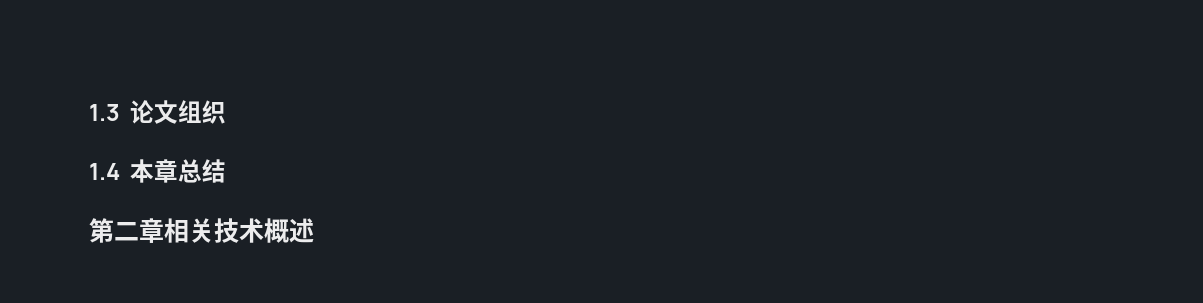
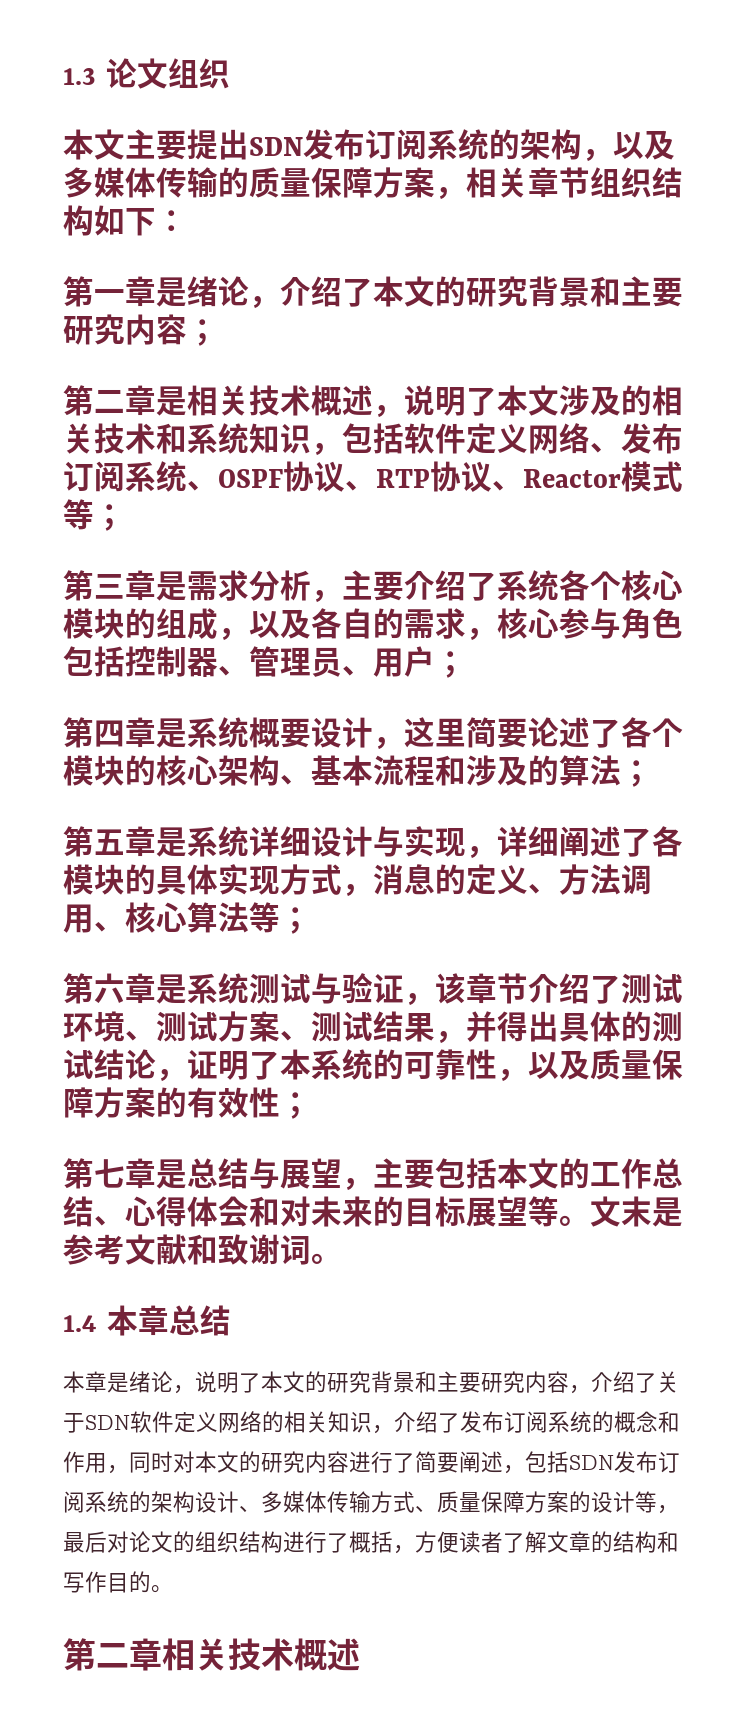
[89,159,226,183] 1.4本章总结 -> [63,129,675,162] [63,167,683,200] [63,205,187,236] [63,276,683,309] [63,314,218,346] [63,385,683,418] [63,423,683,456] [63,461,683,492] [63,499,125,531] [63,570,683,603] [63,608,683,641] [63,646,466,678] [63,717,683,750] [63,755,652,787] [63,826,683,859] [63,864,652,897] [63,902,311,934] [63,973,683,1006] [63,1011,683,1044] [63,1049,683,1082] [63,1087,311,1119] [63,1158,683,1191] [63,1196,683,1227] [63,1234,342,1265] [63,1305,231,1336] [63,1371,679,1394] [63,1411,680,1434] [63,1451,680,1474] [63,1491,679,1514] [63,1531,679,1554] [63,1571,173,1593] 本文主要提出SDN发布订阅系统的架构，以及多媒体传输的质量保障方案，相关章节组织结构如下： // 第一章是绪论，介绍了本文的研究背景和主要研究内容； // 第二章是相关技术概述，说明了本文涉及的相关技术和系统知识，包括软件定义网络、发布订阅系统、OSPF协议、RTP协议、Reactor模式等； // 第三章是需求分析，主要介绍了系统各个核心模块的组成，以及各自的需求，核心参与角色包括控制器、管理员、用户； // 第四章是系统概要设计，这里简要论述了各个模块的核心架构、基本流程和涉及的算法； // 第五章是系统详细设计与实现，详细阐述了各模块的具体实现方式，消息的定义、方法调用、核心算法等； // 第六章是系统测试与验证，该章节介绍了测试环境、测试方案、测试结果，并得出具体的测试结论，证明了本系统的可靠性，以及质量保障方案的有效性； // 第七章是总结与展望，主要包括本文的工作总结、心得体会和对未来的目标展望等。文末是参考文献和致谢词。 // 1.4本章总结 // 本章是绪论，说明了本文的研究背景和主要研究内容，介绍了关于SDN软件定义网络的相关知识，介绍了发布订阅系统的概念和作用，同时对本文的研究内容进行了简要阐述，包括SDN发布订阅系统的架构设计、多媒体传输方式、质量保障方案的设计等，最后对论文的组织结构进行了概括，方便读者了解文章的结构和写作目的。

